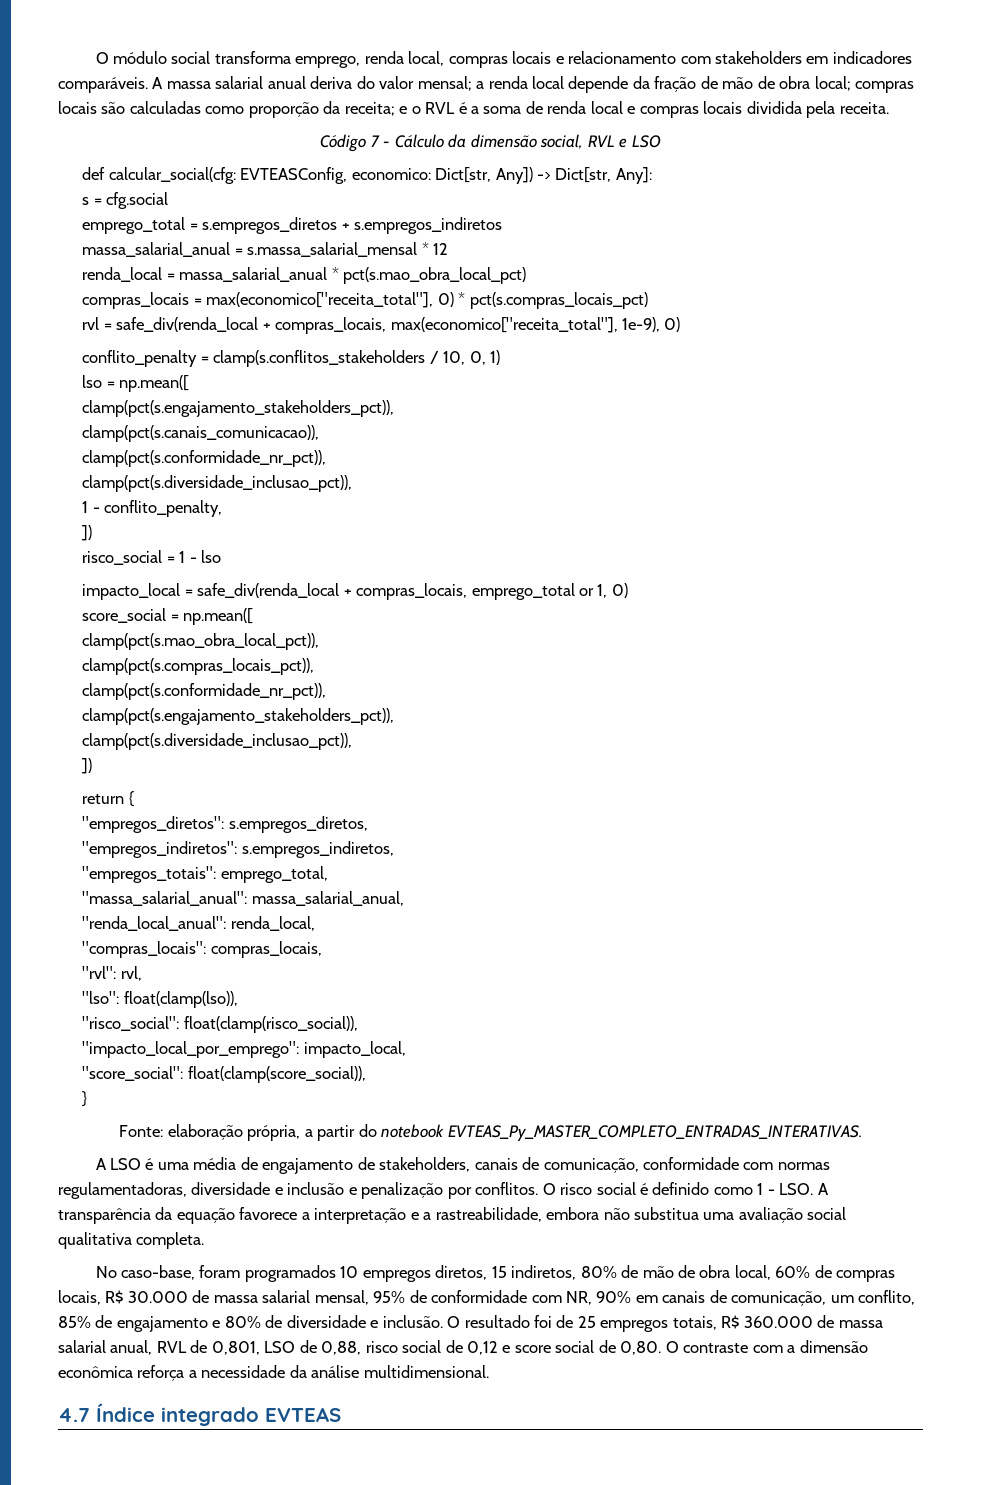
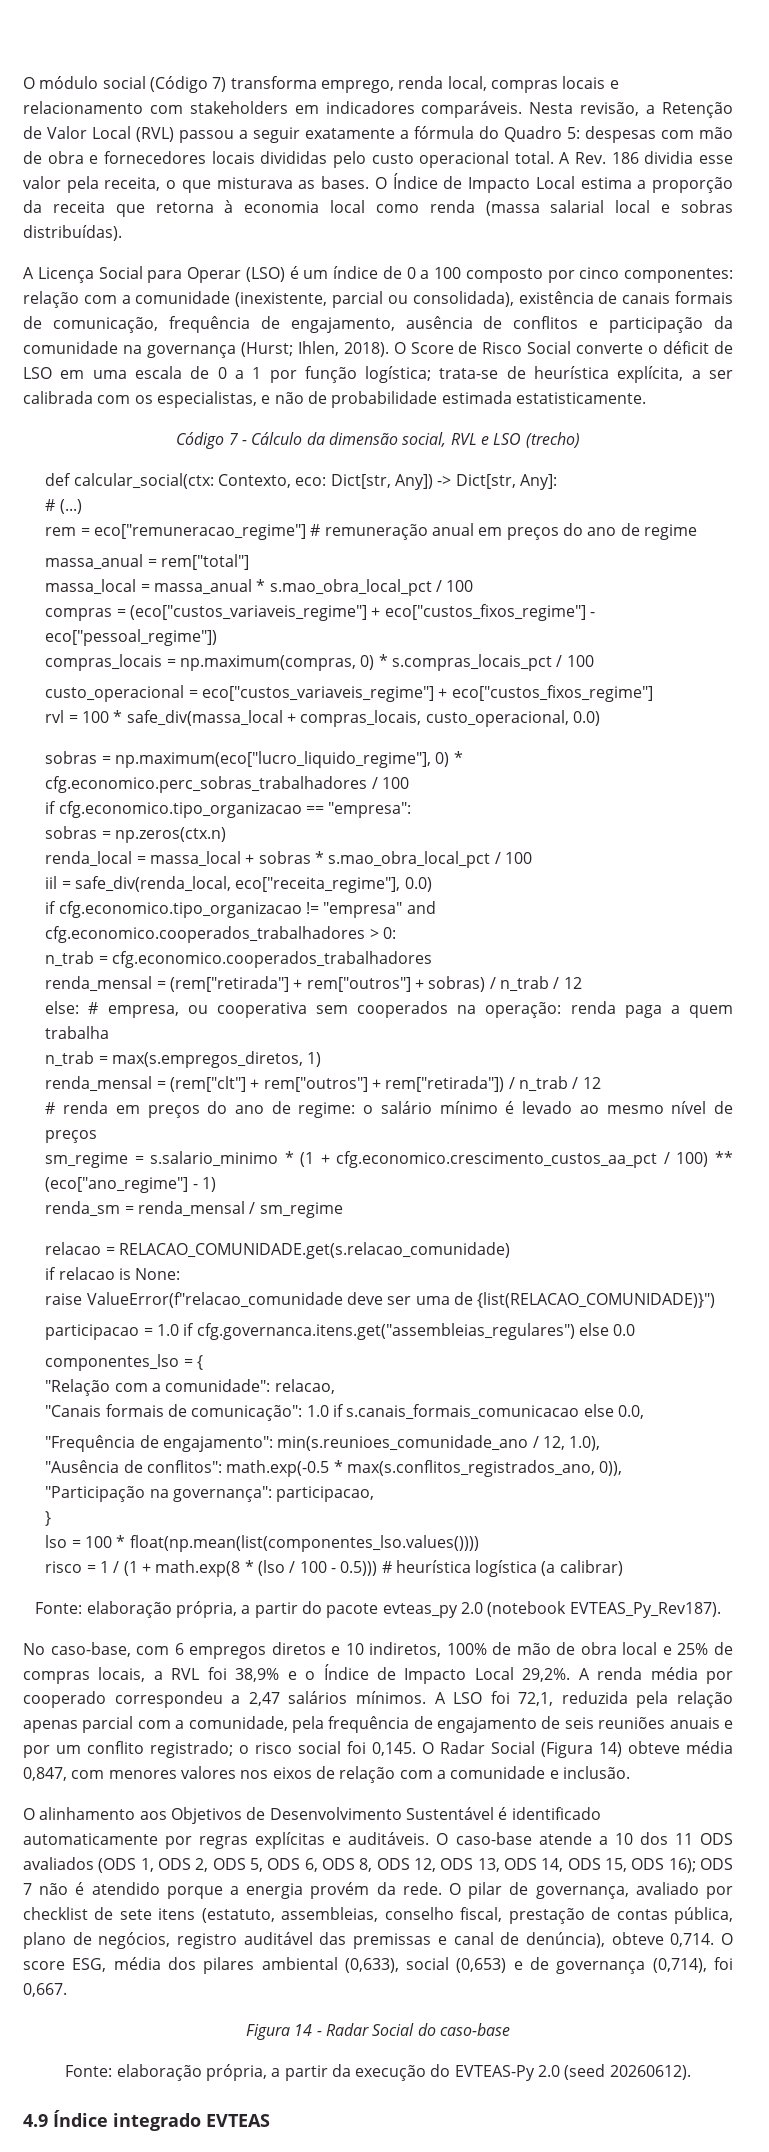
(211, 57) none -> [149,76,227,93] (Código 7)
[152,76,915,93] [58,101,889,118] A massa salarial anual deriva do valor mensal; a renda local depende da fração de mão de obra local; compras locais são calculadas como proporção da receita; e o RVL é a soma de renda local e compras locais dividida pela receita. -> [529,102,734,118] [23,126,733,143] [23,151,733,168] [23,173,734,193] [23,200,733,217] [23,225,122,241] [23,266,733,283] [23,291,734,308] [23,316,734,333] [23,341,734,358] [23,366,733,383] [23,391,646,408] Nesta revisão, a Retenção de Valor Local (RVL) passou a seguir exatamente a fórmula do Quadro 5: despesas com mão de obra e fornecedores locais divididas pelo custo operacional total. A Rev. 186 dividia esse valor pela receita, o que misturava as bases. O Índice de Impacto Local estima a proporção da receita que retorna à economia local como renda (massa salarial local e sobras distribuídas). // A Licença Social para Operar (LSO) é um índice de 0 a 100 composto por cinco componentes: relação com a comunidade (inexistente, parcial ou consolidada), existência de canais formais de comunicação, frequência de engajamento, ausência de conflitos e participação da comunidade na governança (Hurst; Ihlen, 2018). O Score de Risco Social converte o déficit de LSO em uma escala de 0 a 1 por função logística; trata-se de heurística explícita, a ser calibrada com os especialistas, e não de probabilidade estimada estatisticamente.
(661, 141) none -> [525,432,580,448] (trecho)
[108,167,431,184] calcular_social(cfg: EVTEASConfig, economico: -> [73,473,327,489] calcular_social(ctx: Contexto, eco:
[82,192,169,209] [82,217,503,234] [82,242,449,257] [82,267,527,284] [82,292,648,309] [82,317,681,334] [82,350,501,367] [82,375,190,392] [82,400,395,417] [82,425,320,442] [82,450,327,467] [82,475,353,492] [82,500,223,517] [82,525,93,541] [82,550,222,565] [82,583,628,600] [82,608,254,625] [82,633,320,650] [82,658,315,675] [82,683,327,700] [82,708,395,725] [82,733,353,750] [82,758,93,774] [82,791,134,807] [82,816,368,833] [82,841,394,858] [82,866,328,883] [82,891,404,906] [82,916,315,931] [82,941,322,958] [82,966,142,981] [82,991,238,1008] [82,1016,358,1033] [82,1041,406,1058] [82,1066,366,1083] [82,1091,88,1107] s = cfg.social // emprego_total = s.empregos_diretos + s.empregos_indiretos // massa_salarial_anual = s.massa_salarial_mensal * 12 // renda_local = massa_salarial_anual * pct(s.mao_obra_local_pct) // compras_locais = max(economico["receita_total"], 0) * pct(s.compras_locais_pct) // rvl = safe_div(renda_local + compras_locais, max(economico["receita_total"], 1e-9), 0) // conflito_penalty = clamp(s.conflitos_stakeholders / 10, 0, 1) // lso = np.mean([ // clamp(pct(s.engajamento_stakeholders_pct)), // clamp(pct(s.canais_comunicacao)), // clamp(pct(s.conformidade_nr_pct)), // clamp(pct(s.diversidade_inclusao_pct)), // 1 - conflito_penalty, // ]) // risco_social = 1 - lso // impacto_local = safe_div(renda_local + compras_locais, emprego_total or 1, 0) // score_social = np.mean([ // clamp(pct(s.mao_obra_local_pct)), // clamp(pct(s.compras_locais_pct)), // clamp(pct(s.conformidade_nr_pct)), // clamp(pct(s.engajamento_stakeholders_pct)), // clamp(pct(s.diversidade_inclusao_pct)), // ]) // return { // "empregos_diretos": s.empregos_diretos, // "empregos_indiretos": s.empregos_indiretos, // "empregos_totais": emprego_total, // "massa_salarial_anual": massa_salarial_anual, // "renda_local_anual": renda_local, // "compras_locais": compras_locais, // "rvl": rvl, // "lso": float(clamp(lso)), // "risco_social": float(clamp(risco_social)), // "impacto_local_por_emprego": impacto_local, // "score_social": float(clamp(score_social)), // } -> [45,499,82,514] [45,523,697,540] [45,554,249,570] [45,579,474,596] [45,604,595,621] [45,629,218,646] [45,654,594,671] [45,685,653,702] [45,710,600,727] [45,751,463,768] [45,776,409,793] [45,801,412,818] [45,826,226,843] [45,851,532,868] [45,876,432,893] [45,901,436,918] [45,926,396,943] [45,951,432,968] [45,976,582,992] [45,1001,733,1018] [45,1026,110,1039] [45,1051,322,1068] [45,1076,601,1092] [45,1101,733,1118] [45,1130,98,1143] [45,1151,733,1168] [45,1177,216,1193] [45,1201,343,1218] [45,1242,510,1259] [45,1267,181,1280] [45,1292,716,1308] [45,1323,636,1340] [45,1354,203,1371] [45,1379,335,1396] [45,1404,644,1421] [45,1435,601,1452] [45,1460,623,1477] [45,1486,375,1502] [45,1511,52,1526] [45,1535,479,1552] [45,1560,623,1577] # (...) // rem = eco["remuneracao_regime"] # remuneração anual em preços do ano de regime // massa_anual = rem["total"] // massa_local = massa_anual * s.mao_obra_local_pct / 100 // compras = (eco["custos_variaveis_regime"] + eco["custos_fixos_regime"] - eco["pessoal_regime"]) // compras_locais = np.maximum(compras, 0) * s.compras_locais_pct / 100 // custo_operacional = eco["custos_variaveis_regime"] + eco["custos_fixos_regime"] // rvl = 100 * safe_div(massa_local + compras_locais, custo_operacional, 0.0) // sobras = np.maximum(eco["lucro_liquido_regime"], 0) * cfg.economico.perc_sobras_trabalhadores / 100 // if cfg.economico.tipo_organizacao == "empresa": // sobras = np.zeros(ctx.n) // renda_local = massa_local + sobras * s.mao_obra_local_pct / 100 // iil = safe_div(renda_local, eco["receita_regime"], 0.0) // if cfg.economico.tipo_organizacao != "empresa" and cfg.economico.cooperados_trabalhadores > 0: // n_trab = cfg.economico.cooperados_trabalhadores // renda_mensal = (rem["retirada"] + rem["outros"] + sobras) / n_trab / 12 // else: # empresa, ou cooperativa sem cooperados na operação: renda paga a quem trabalha // n_trab = max(s.empregos_diretos, 1) // renda_mensal = (rem["clt"] + rem["outros"] + rem["retirada"]) / n_trab / 12 // # renda em preços do ano de regime: o salário mínimo é levado ao mesmo nível de preços // sm_regime = s.salario_minimo * (1 + cfg.economico.crescimento_custos_aa_pct / 100) ** (eco["ano_regime"] - 1) // renda_sm = renda_mensal / sm_regime // relacao = RELACAO_COMUNIDADE.get(s.relacao_comunidade) // if relacao is None: // raise ValueError(f"relacao_comunidade deve ser uma de {list(RELACAO_COMUNIDADE)}") // participacao = 1.0 if cfg.governanca.itens.get("assembleias_regulares") else 0.0 // componentes_lso = { // "Relação com a comunidade": relacao, // "Canais formais de comunicação": 1.0 if s.canais_formais_comunicacao else 0.0, // "Frequência de engajamento": min(s.reunioes_comunidade_ano / 12, 1.0), // "Ausência de conflitos": math.exp(-0.5 * max(s.conflitos_registrados_ano, 0)), // "Participação na governança": participacao, // } // lso = 100 * float(np.mean(list(componentes_lso.values()))) // risco = 1 / (1 + math.exp(8 * (lso / 100 - 0.5))) # heurística logística (a calibrar)
[381,1124,862,1141] [95,1157,830,1174] [58,1182,829,1199] [58,1207,847,1224] [58,1232,205,1249] [95,1265,896,1282] [58,1290,916,1306] [58,1315,883,1332] [58,1340,868,1355] [58,1365,489,1381] [58,1408,90,1422] notebook EVTEAS_Py_MASTER_COMPLETO_ENTRADAS_INTERATIVAS. // A LSO é uma média de engajamento de stakeholders, canais de comunicação, conformidade com normas regulamentadoras, diversidade e inclusão e penalização por conflitos. O risco social é definido como 1 - LSO. A transparência da equação favorece a interpretação e a rastreabilidade, embora não substitua uma avaliação social qualitativa completa. // No caso-base, foram programados 10 empregos diretos, 15 indiretos, 80% de mão de obra local, 60% de compras locais, R$ 30.000 de massa salarial mensal, 95% de conformidade com NR, 90% em canais de comunicação, um conflito, 85% de engajamento e 80% de diversidade e inclusão. O resultado foi de 25 empregos totais, R$ 360.000 de massa salarial anual, RVL de 0,801, LSO de 0,88, risco social de 0,12 e score social de 0,80. O contraste com a dimensão econômica reforça a necessidade da análise multidimensional. // 4.7 -> [326,1601,721,1618] [23,1642,733,1659] [23,1664,733,1684] [23,1691,733,1708] [23,1716,733,1733] [23,1741,733,1758] [23,1766,630,1783] [23,1807,601,1824] [23,1832,734,1849] [23,1857,734,1873] [23,1882,733,1899] [23,1907,734,1924] [23,1932,734,1949] [23,1957,733,1974] [23,1983,67,1997] [246,2023,510,2040] [65,2064,691,2081] [23,2114,48,2127] pacote evteas_py 2.0 (notebook EVTEAS_Py_Rev187). // No caso-base, com 6 empregos diretos e 10 indiretos, 100% de mão de obra local e 25% de compras locais, a RVL foi 38,9% e o Índice de Impacto Local 29,2%. A renda média por cooperado correspondeu a 2,47 salários mínimos. A LSO foi 72,1, reduzida pela relação apenas parcial com a comunidade, pela frequência de engajamento de seis reuniões anuais e por um conflito registrado; o risco social foi 0,145. O Radar Social (Figura 14) obteve média 0,847, com menores valores nos eixos de relação com a comunidade e inclusão. // O alinhamento aos Objetivos de Desenvolvimento Sustentável é identificado automaticamente por regras explícitas e auditáveis. O caso-base atende a 10 dos 11 ODS avaliados (ODS 1, ODS 2, ODS 5, ODS 6, ODS 8, ODS 12, ODS 13, ODS 14, ODS 15, ODS 16); ODS 7 não é atendido porque a energia provém da rede. O pilar de governança, avaliado por checklist de sete itens (estatuto, assembleias, conselho fiscal, prestação de contas pública, plano de negócios, registro auditável das premissas e canal de denúncia), obteve 0,714. O score ESG, média dos pilares ambiental (0,633), social (0,653) e de governança (0,714), foi 0,667. // Figura 14 - Radar Social do caso-base // Fonte: elaboração própria, a partir da execução do EVTEAS-Py 2.0 (seed 20260612). // 4.9

